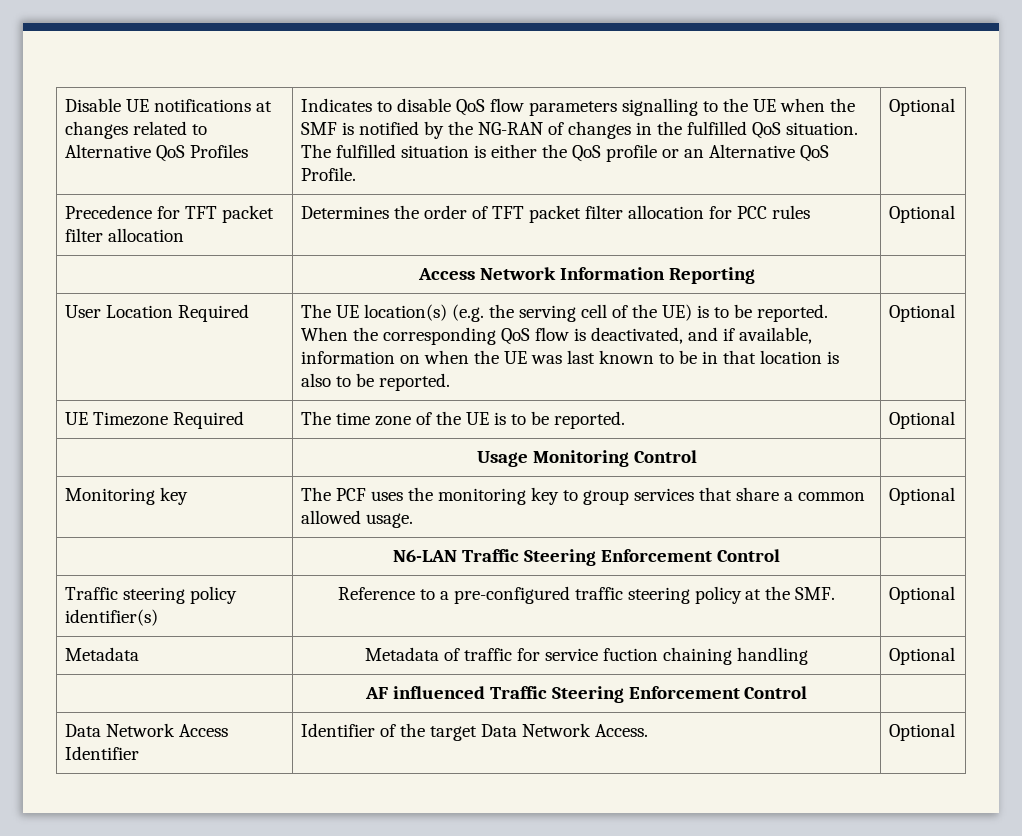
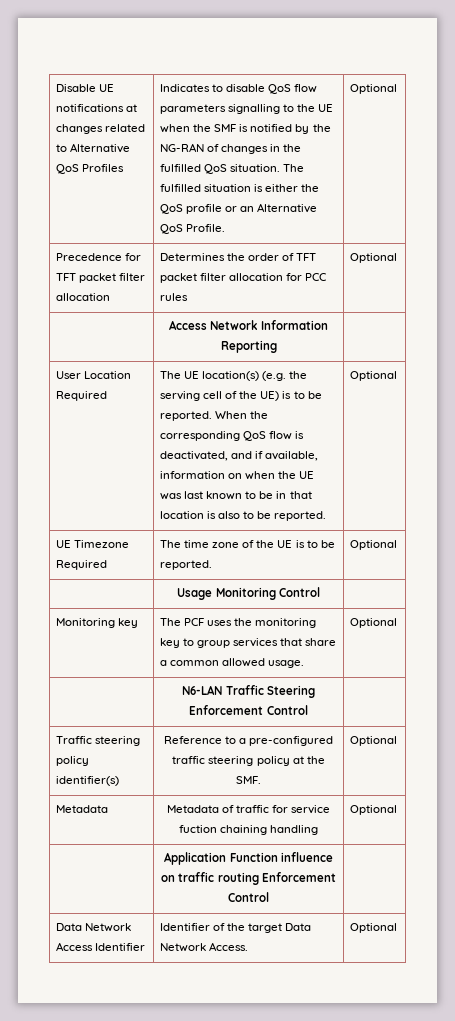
[364,686,624,703] AF influenced Traffic Steering -> [164,852,333,865] [161,872,259,885] Application Function influence on traffic routing

